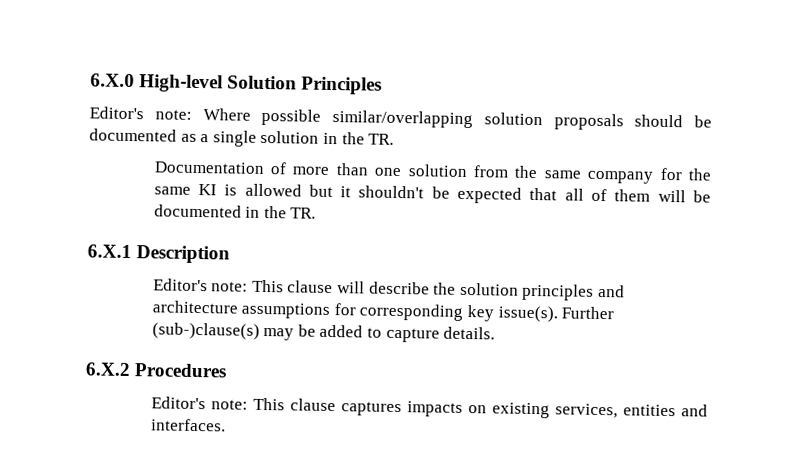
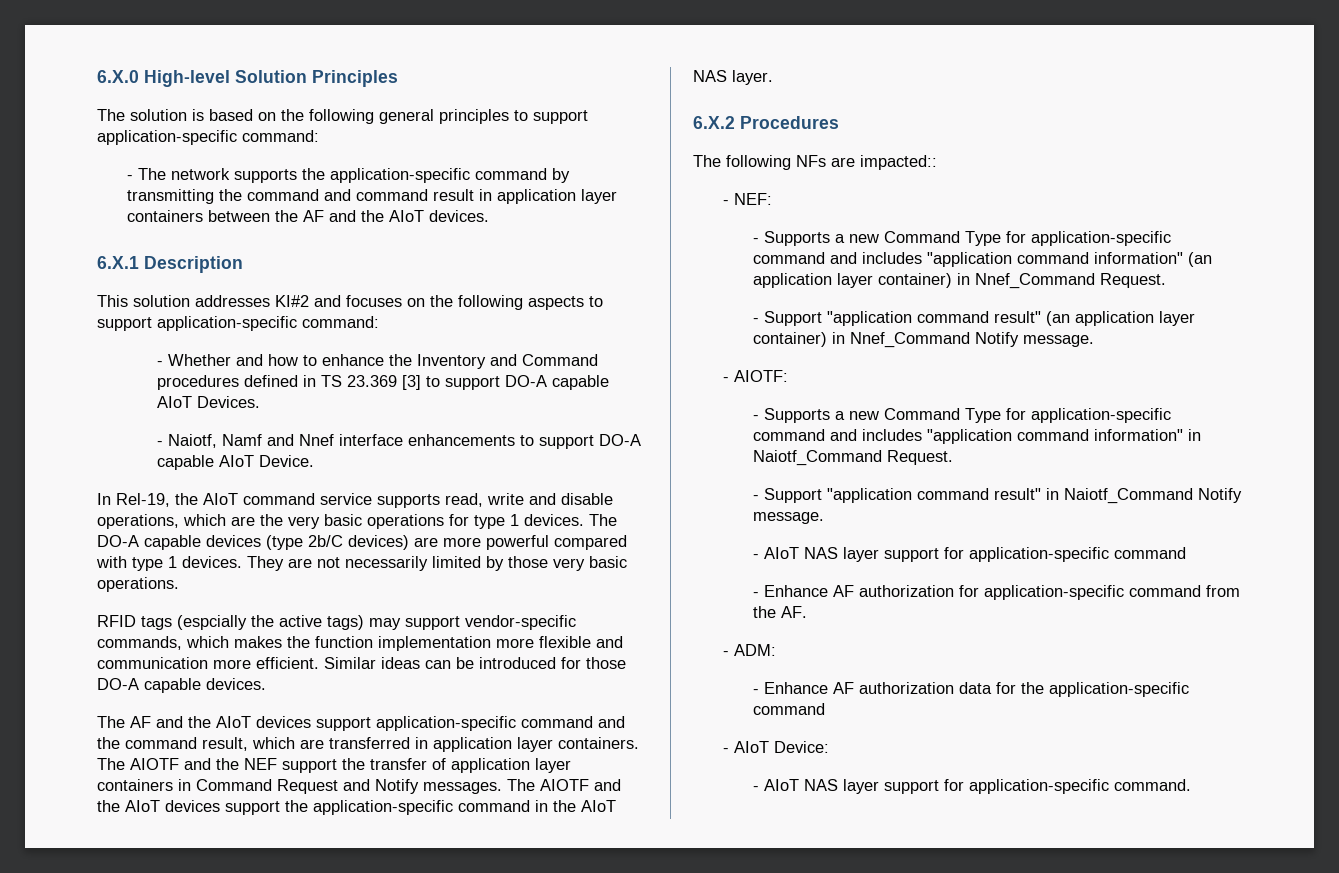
[89,106,712,131] [89,128,395,147] [153,161,713,184] [153,183,712,204] [153,204,317,219] [87,244,231,264] [152,278,625,301] [151,300,615,323] [151,322,496,343] [85,362,228,378] [150,396,708,419] [150,418,226,432] Editor's note: Where possible similar/overlapping solution proposals should be documented as a single solution in the TR. // Documentation of more than one solution from the same company for the same KI is allowed but it shouldn't be expected that all of them will be documented in the TR. // 6.X.1 Description // Editor's note: This clause will describe the solution principles and architecture assumptions for corresponding key issue(s). Further (sub-)clause(s) may be added to capture details. // 6.X.2 Procedures // Editor's note: This clause captures impacts on existing services, entities and interfaces. -> [97,109,588,124] [97,130,319,145] [126,168,570,183] [126,189,617,204] [126,210,489,222] [97,256,243,273] [97,295,603,310] [97,316,379,331] [156,354,598,369] [156,375,609,390] [156,396,260,408] [156,434,641,449] [156,455,314,470] [97,493,613,508] [97,514,617,529] [97,535,627,550] [96,556,627,571] [97,577,179,592] [97,615,576,630] [97,636,623,651] [97,657,626,669] [97,678,266,693] [97,716,625,731] [97,737,639,752] [97,758,571,773] [97,779,621,794] [97,800,616,815] [693,70,773,85] [693,116,839,129] [693,155,937,170] [722,193,772,205] [752,231,1171,246] [752,252,1212,267] [752,273,1166,289] [752,311,1195,326] [752,332,1094,348] [722,370,788,382] [752,408,1171,423] [752,429,1201,444] [752,450,953,466] [752,488,1242,504] [752,512,824,524] [752,547,1186,562] [752,585,1240,600] [752,606,807,618] [722,644,776,656] [752,682,1189,697] [752,703,825,715] [722,741,829,753] [752,779,1191,794] The solution is based on the following general principles to support application-specific command: // - The network supports the application-specific command by transmitting the command and command result in application layer containers between the AF and the AIoT devices. // 6.X.1 Description // This solution addresses KI#2 and focuses on the following aspects to support application-specific command: // - Whether and how to enhance the Inventory and Command procedures defined in TS 23.369 [3] to support DO-A capable AIoT Devices. // - Naiotf, Namf and Nnef interface enhancements to support DO-A capable AIoT Device. // In Rel-19, the AIoT command service supports read, write and disable operations, which are the very basic operations for type 1 devices. The DO-A capable devices (type 2b/C devices) are more powerful compared with type 1 devices. They are not necessarily limited by those very basic operations. // RFID tags (espcially the active tags) may support vendor-specific commands, which makes the function implementation more flexible and communication more efficient. Similar ideas can be introduced for those DO-A capable devices. // The AF and the AIoT devices support application-specific command and the command result, which are transferred in application layer containers. The AIOTF and the NEF support the transfer of application layer containers in Command Request and Notify messages. The AIOTF and the AIoT devices support the application-specific command in the AIoT NAS layer. // 6.X.2 Procedures // The following NFs are impacted:: // - NEF: // - Supports a new Command Type for application-specific command and includes "application command information" (an application layer container) in Nnef_Command Request. // - Support "application command result" (an application layer container) in Nnef_Command Notify message. // - AIOTF: // - Supports a new Command Type for application-specific command and includes "application command information" in Naiotf_Command Request. // - Support "application command result" in Naiotf_Command Notify message. // - AIoT NAS layer support for application-specific command // - Enhance AF authorization for application-specific command from the AF. // - ADM: // - Enhance AF authorization data for the application-specific command // - AIoT Device: // - AIoT NAS layer support for application-specific command.

